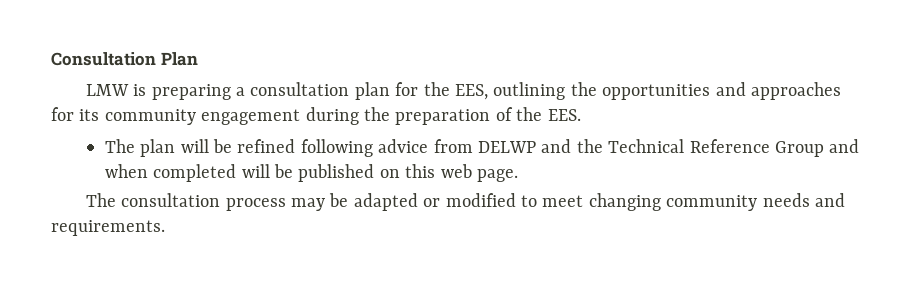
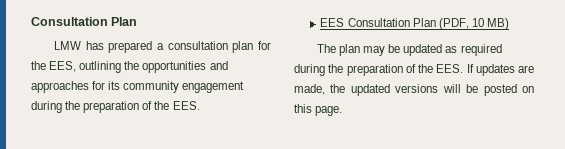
[133,84,231,100] is preparing -> [85,41,153,53] has prepared
[104,139,860,157] [104,164,375,182] The plan will be refined following advice from DELWP and the Technical Reference Group and when completed will be published -> [320,18,509,30] [316,44,502,56] [294,64,534,76] [294,84,517,96] EES Consultation Plan (PDF, 10 MB) // The plan may be updated as required during the preparation of the EES. If updates are made, the updated versions will be posted
[440,164,472,178] web -> (312, 108) none
[85,193,846,211] [51,220,165,236] // The consultation process may be adapted or modified to meet changing community needs and requirements. -> (343, 111) none

